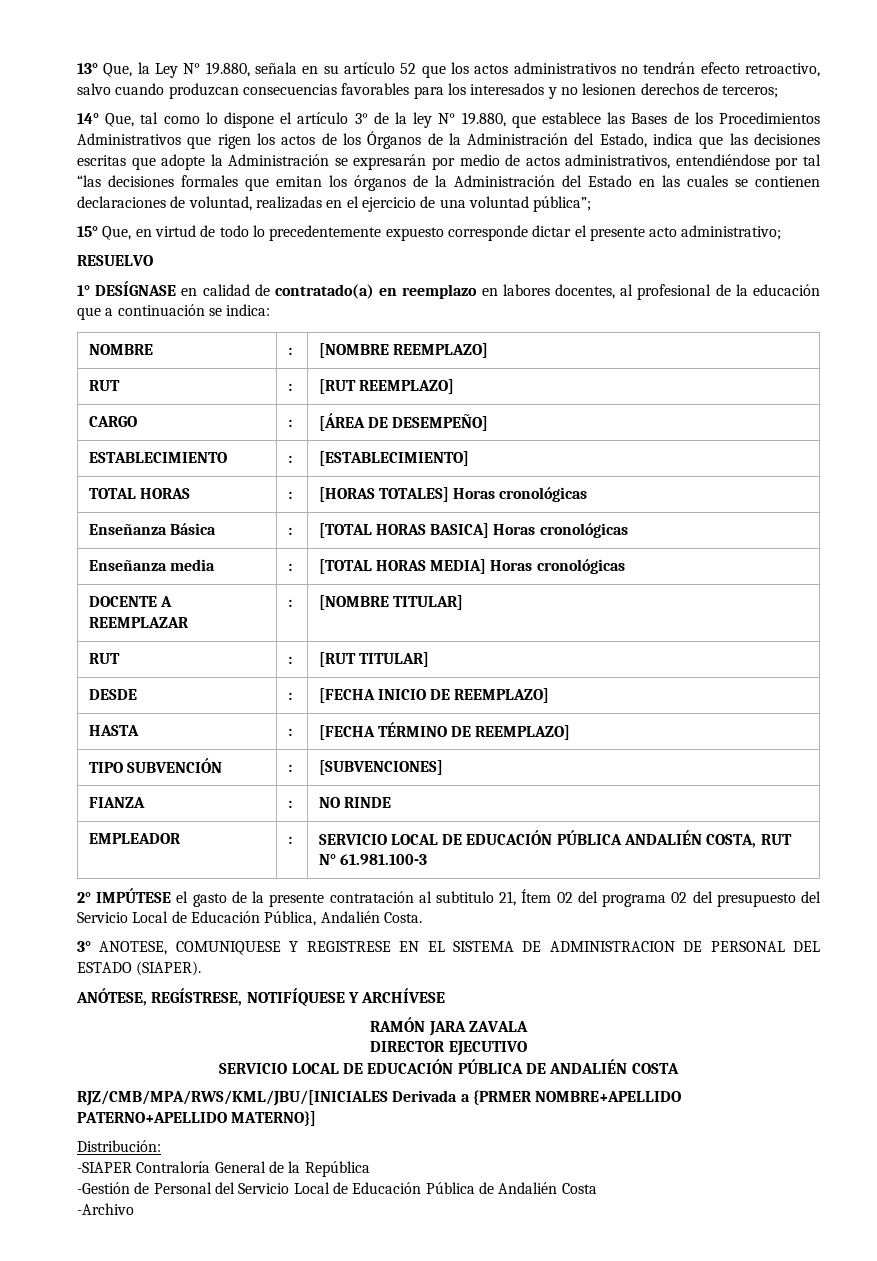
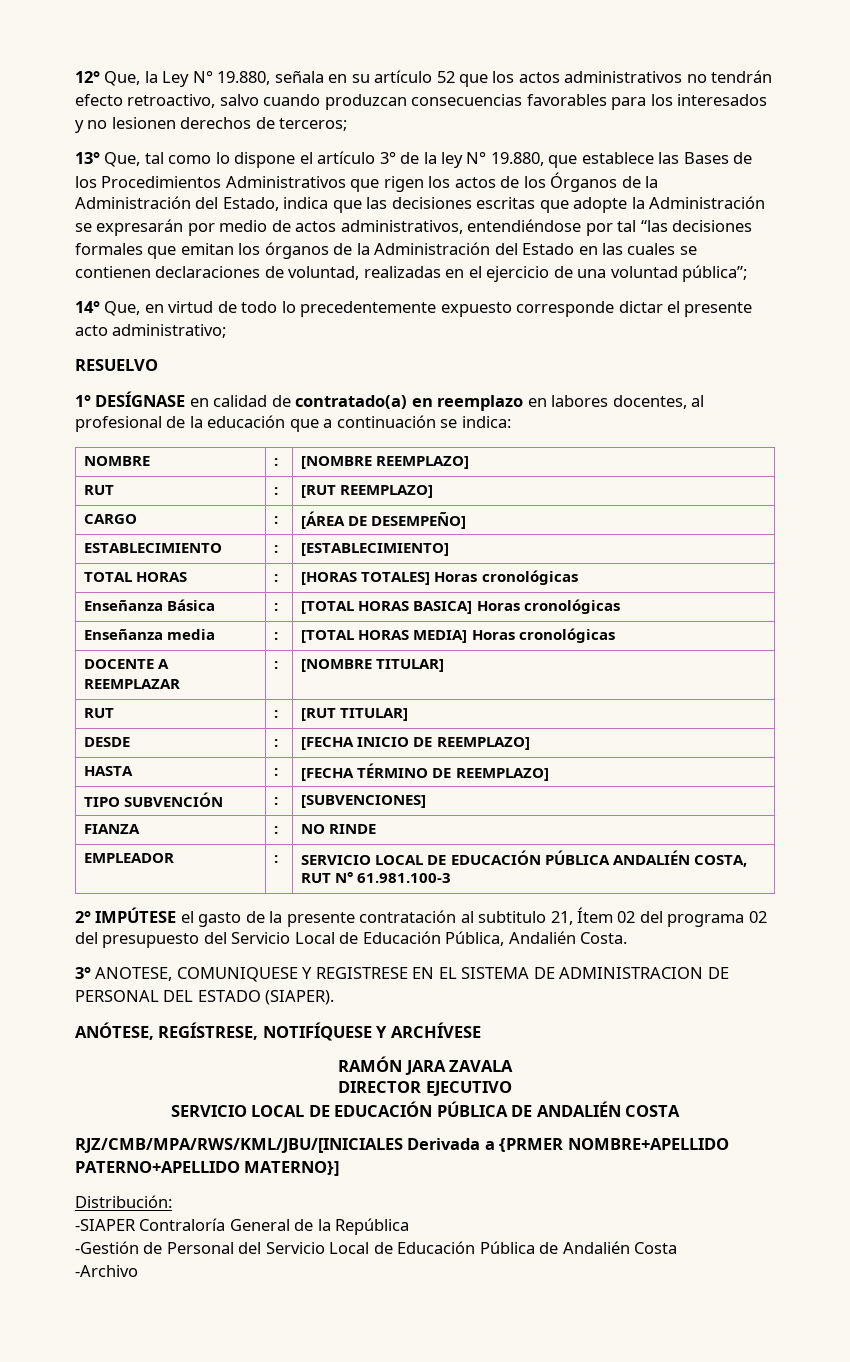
[77,63,98,74] 13° -> [75,71,100,83] 12°
[77,113,99,124] 14° -> [75,152,100,164] 13°
[77,226,98,237] 15° -> [75,301,100,313] 14°

